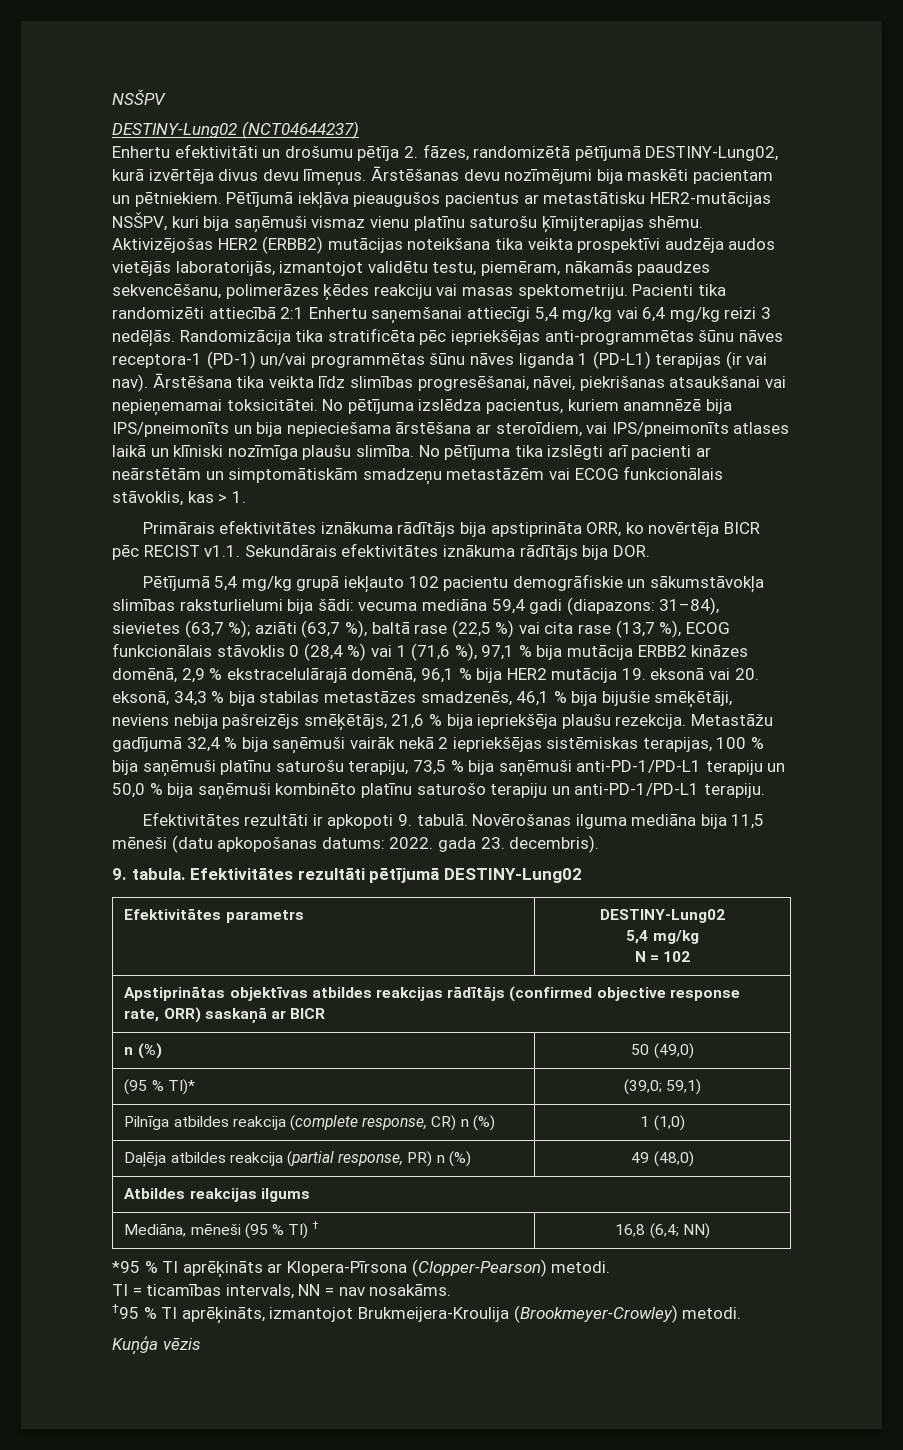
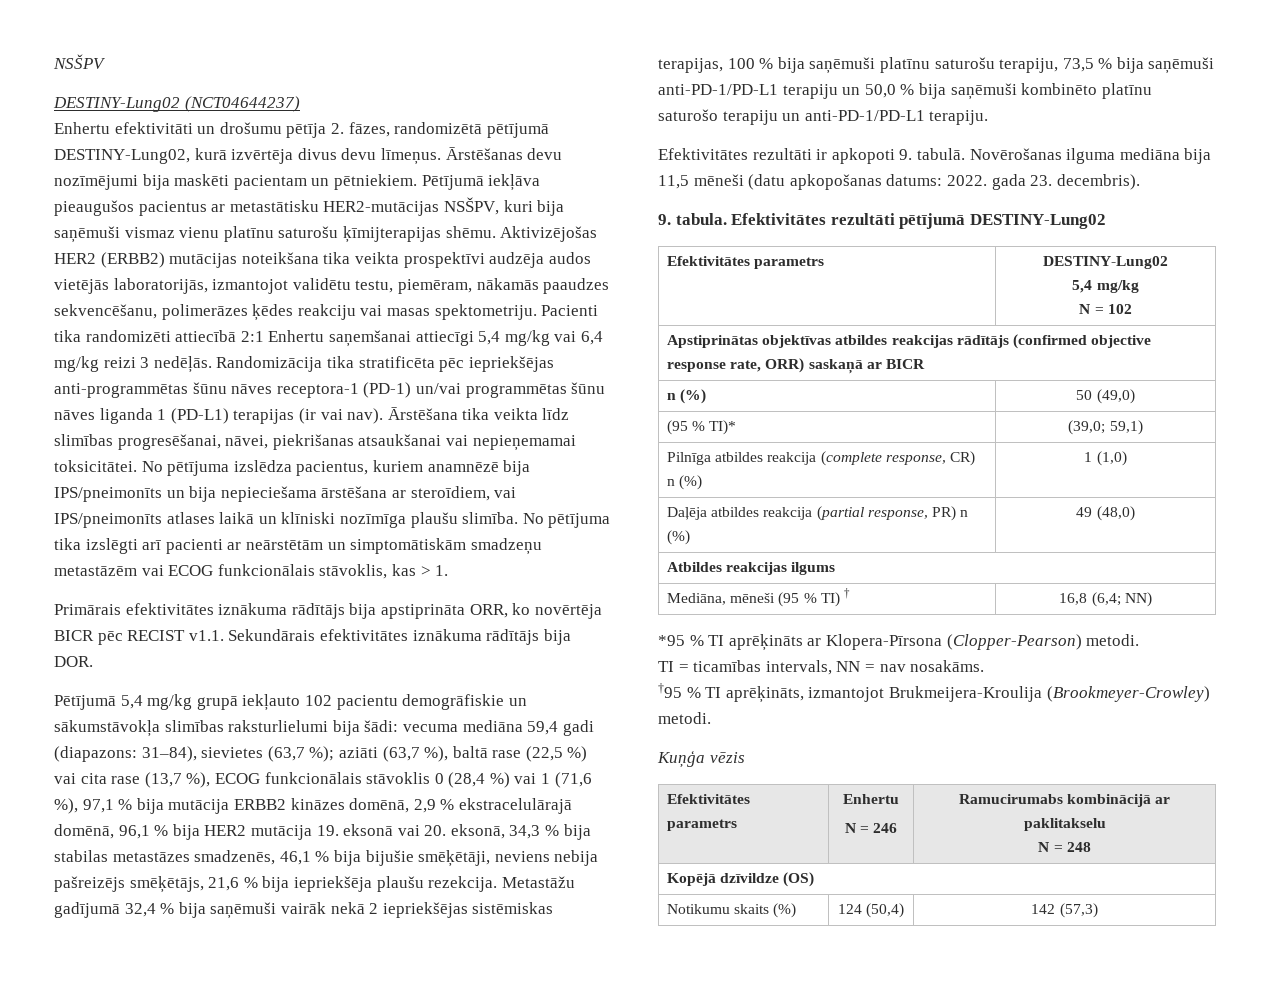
(201, 1344) none -> [667,794,751,804] [667,819,738,831] [843,794,899,804] [844,823,898,833] [958,794,1171,807] [1023,818,1106,831] [1038,842,1091,852] [667,872,815,887] [667,903,797,918] [837,903,905,918] [1031,903,1098,918] // Efektivitātes parametrs | Enhertu // N = 246 | Ramucirumabs kombinācijā ar paklitakselu // N = 248 // Kopējā dzīvildze (OS) // Notikumu skaits (%) | 124 (50,4) | 142 (57,3)

